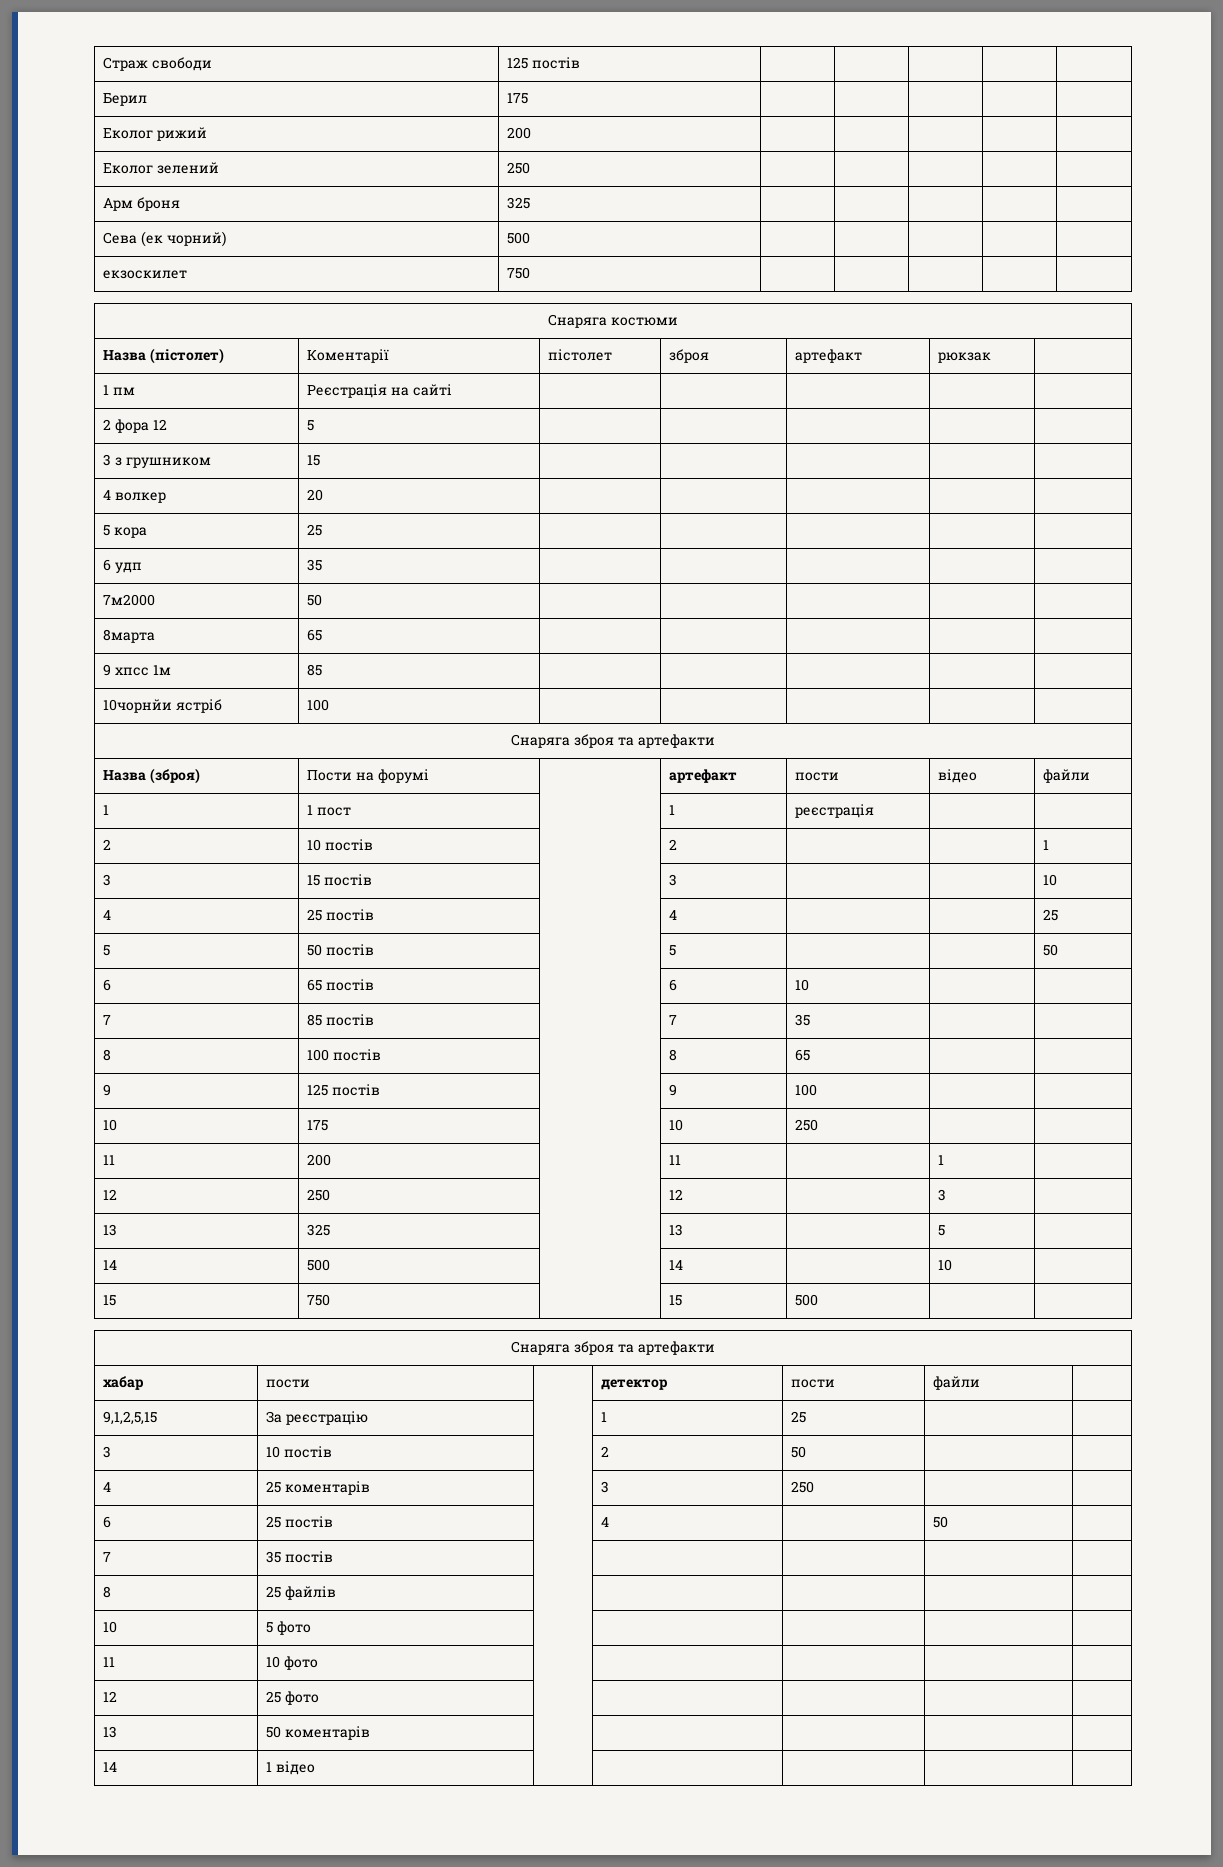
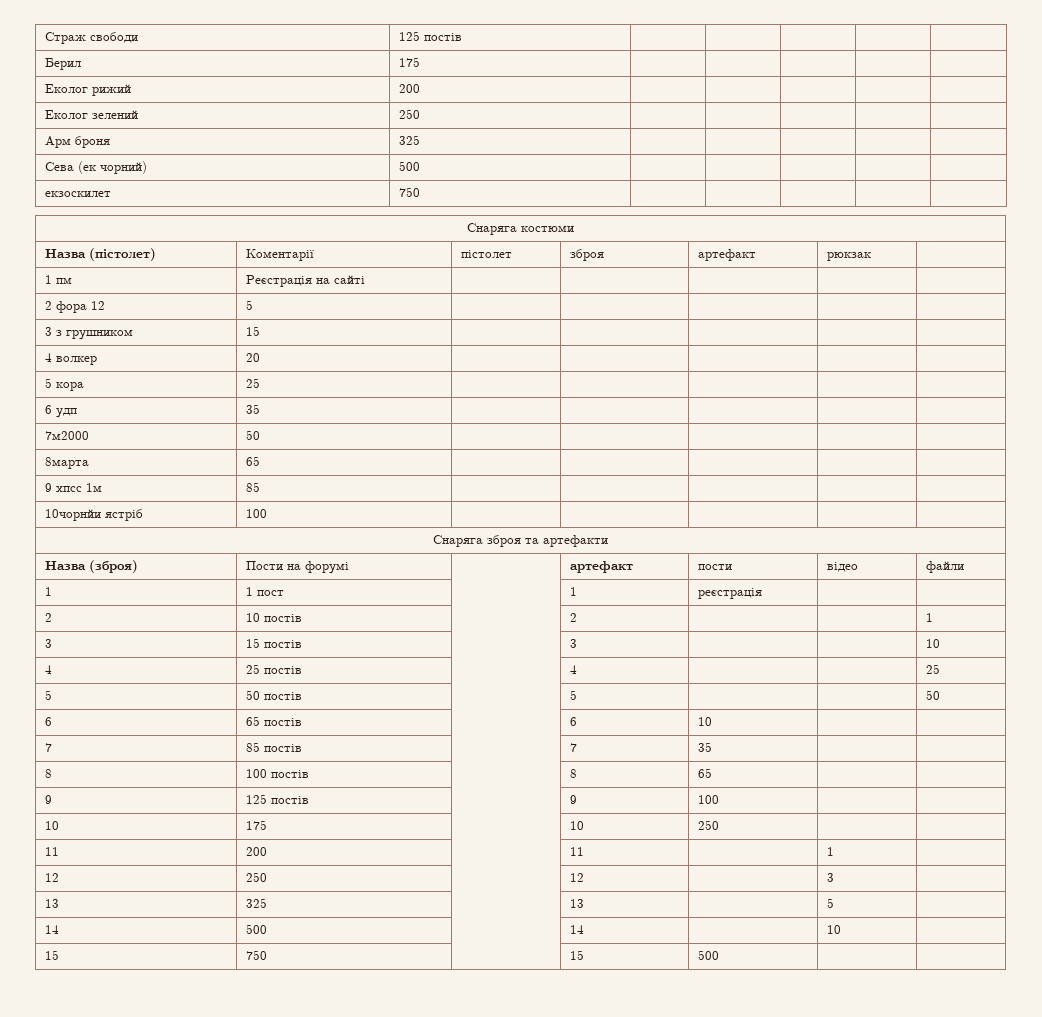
[511,1341,715,1355] [103,1376,145,1390] [266,1379,311,1388] [601,1379,669,1390] [791,1379,836,1388] [933,1376,981,1390] [103,1411,158,1425] [266,1411,369,1425] [601,1412,608,1422] [791,1411,807,1423] [103,1446,112,1458] [266,1446,333,1458] [601,1446,610,1457] [791,1446,807,1458] [103,1482,112,1492] [266,1481,371,1495] [601,1481,610,1493] [791,1481,815,1493] [103,1516,112,1528] [266,1516,334,1528] [601,1517,610,1527] [933,1516,949,1528] [103,1552,112,1562] [266,1551,334,1563] [103,1586,112,1598] [266,1586,337,1600] [103,1621,118,1633] [266,1621,312,1635] [103,1657,116,1667] [266,1656,319,1670] [103,1691,118,1702] [266,1691,320,1705] [103,1726,118,1738] [266,1726,371,1740] [103,1762,118,1772] [266,1761,316,1775] // Снаряга зброя та артефакти // хабар | пости | | детектор | пости | файли | // 9,1,2,5,15 | За реєстрацію | | 1 | 25 | | // 3 | 10 постів | | 2 | 50 | | // 4 | 25 коментарів | | 3 | 250 | | // 6 | 25 постів | | 4 | | 50 | // 7 | 35 постів | | | | | // 8 | 25 файлів | | | | | // 10 | 5 фото | | | | | // 11 | 10 фото | | | | | // 12 | 25 фото | | | | | // 13 | 50 коментарів | | | | | // 14 | 1 відео | | | | | -> (719, 955) none

